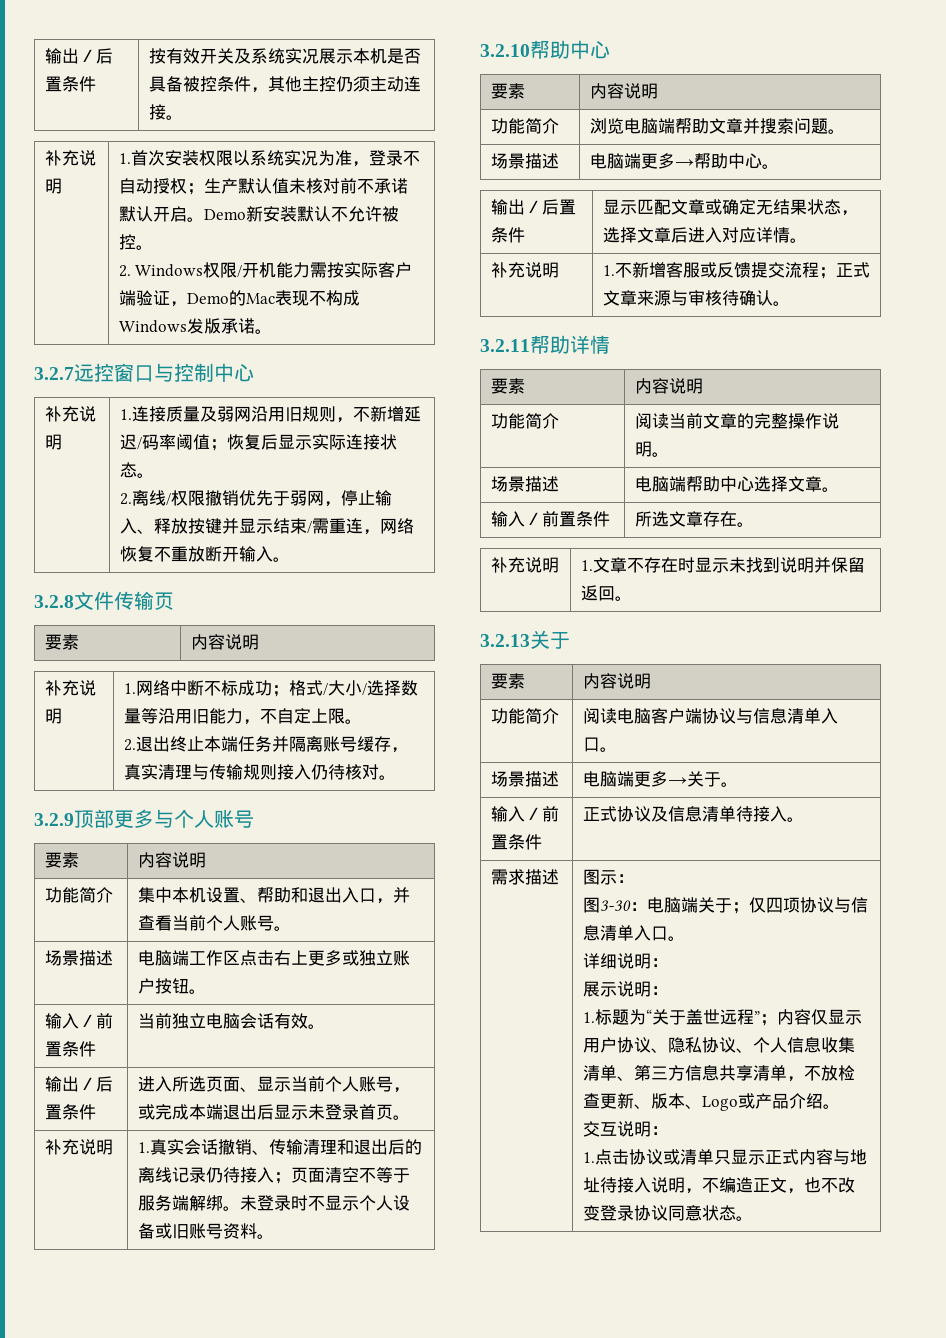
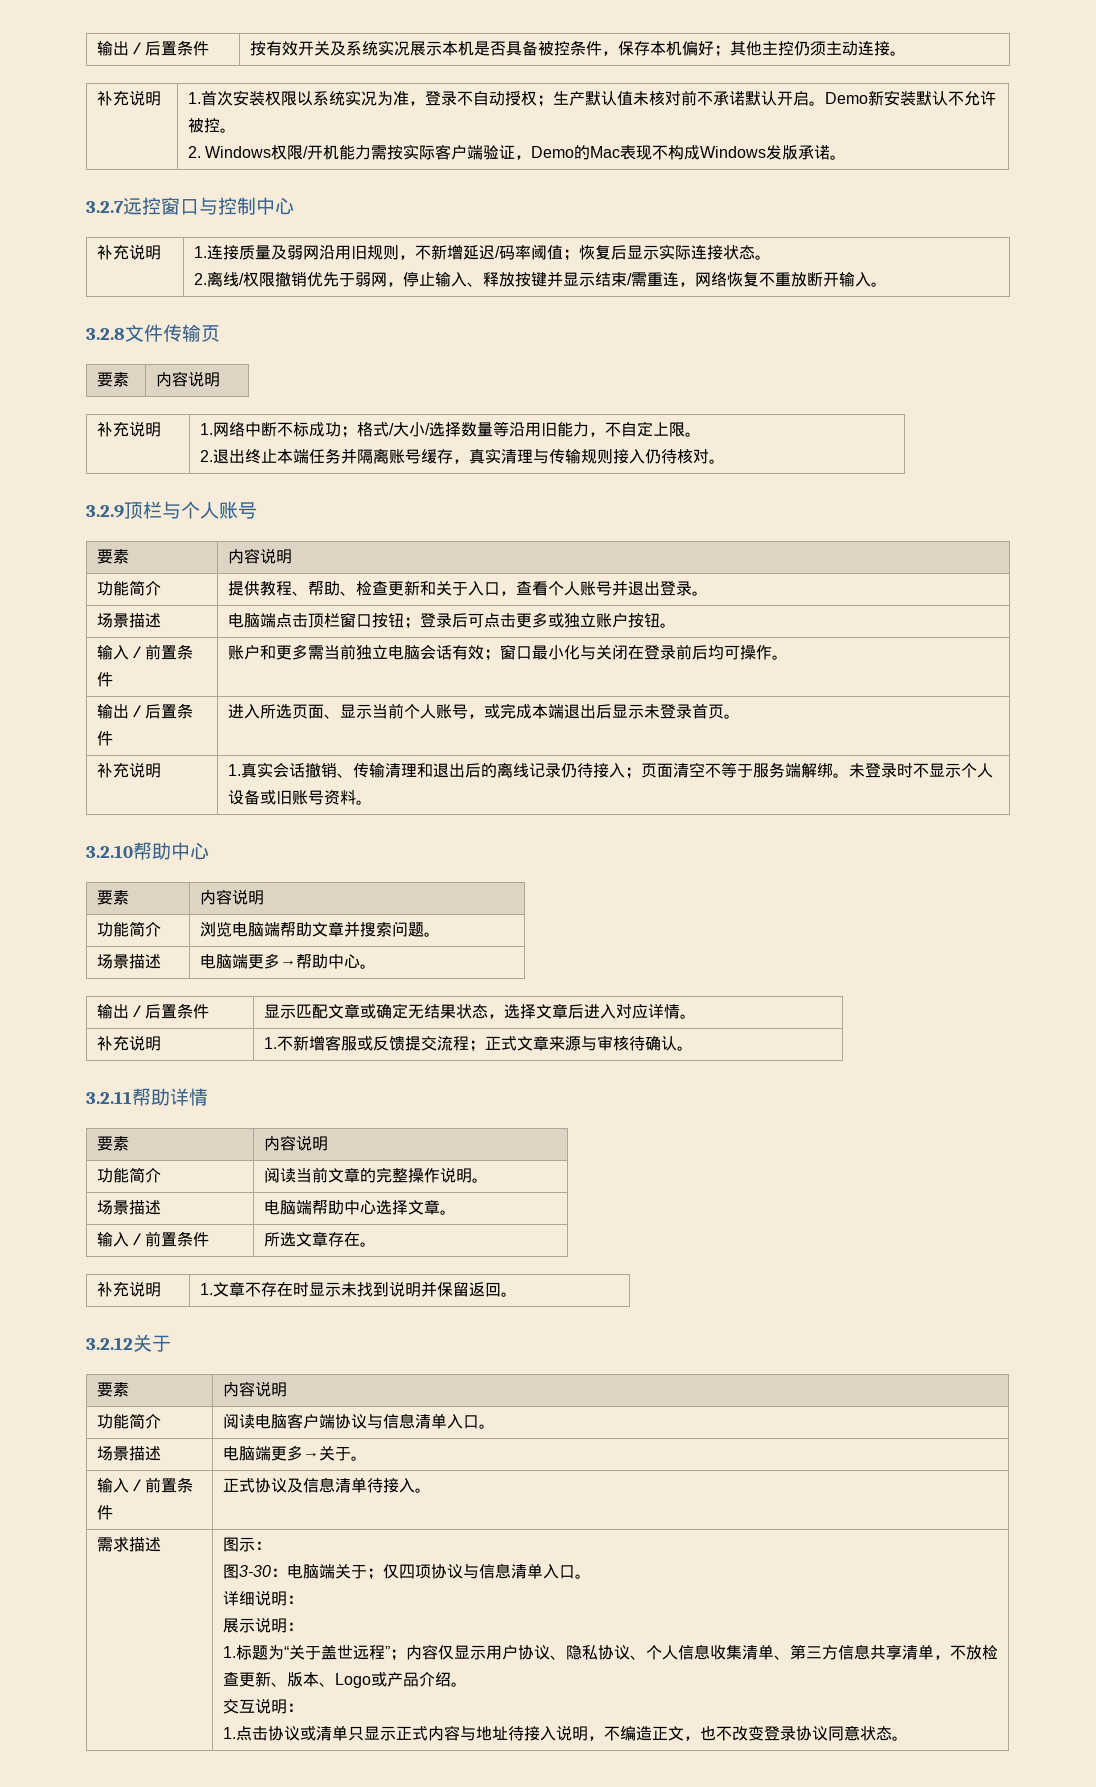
(268, 90) none -> [617,41,730,57] 保存本机偏好；
[94,809,154,828] 部更多 -> [143,501,162,519] 栏
[137,887,410,904] [137,915,291,931] [44,950,113,966] [137,950,308,966] 集中本机设置、帮助和退出入口，并查看当前个人账号。 // 场景描述 | 电脑端工作区点击右上 -> [227,580,708,596] [96,613,161,628] [227,612,516,629] 提供教程、帮助、检查更新和关于入口，查看个人账号并退出登录。 // 场景描述 | 电脑端点击顶栏窗口按钮；登录后可点击
(96, 1049) none -> [227,644,324,660] 账户和更多需
(308, 1021) none -> [483,644,772,661] ；窗口最小化与关闭在登录前后均可操作
[480,634,530,647] 3.2.13 -> [86,1337,133,1350] 3.2.12

